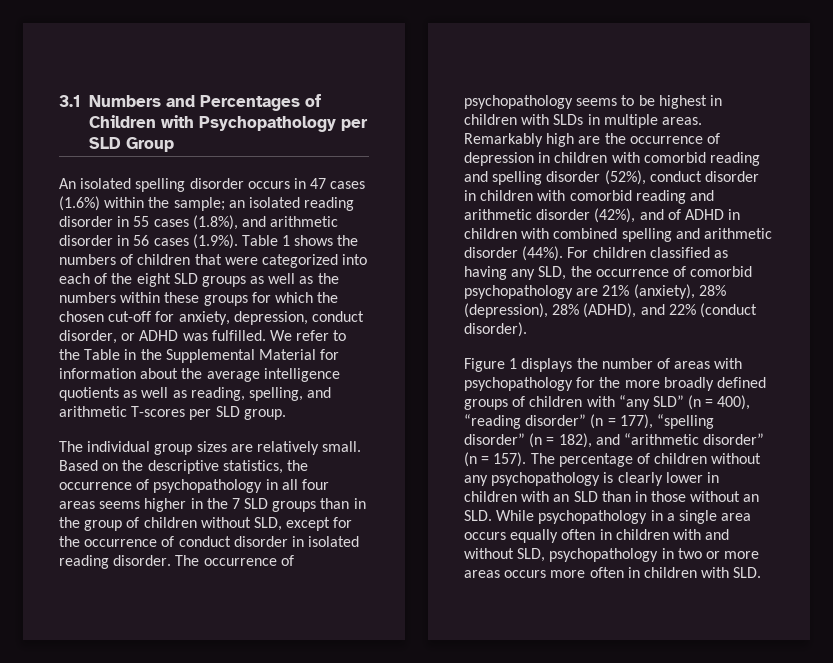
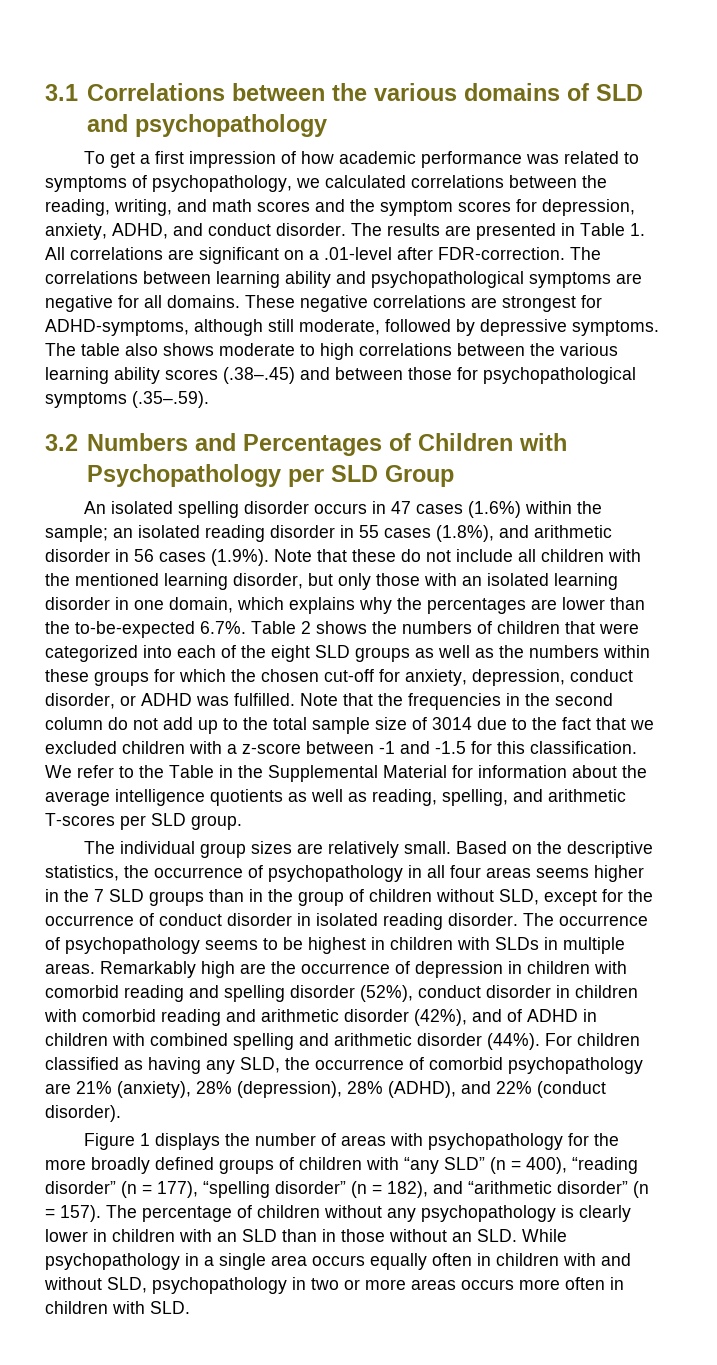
(81, 101) none -> [86,83,643,101] [86,114,327,137] [83,151,639,168] [45,175,607,192] [45,199,635,216] [45,223,645,240] [45,247,601,264] [45,271,642,288] [45,295,602,312] [45,319,659,336] [45,343,618,360] [45,367,636,384] [45,391,209,408] [45,434,78,451] Correlations between the various domains of SLD and psychopathology // To get a first impression of how academic performance was related to symptoms of psychopathology, we calculated correlations between the reading, writing, and math scores and the symptom scores for depression, anxiety, ADHD, and conduct disorder. The results are presented in Table 1. All correlations are significant on a .01-level after FDR-correction. The correlations between learning ability and psychopathological symptoms are negative for all domains. These negative correlations are strongest for ADHD-symptoms, although still moderate, followed by depressive symptoms. The table also shows moderate to high correlations between the various learning ability scores (.38–.45) and between those for psychopathological symptoms (.35–.59). // 3.2
[241,235,291,246] Table 1 -> [274,549,641,562] [45,573,618,590] [45,597,645,614] [45,621,311,638] Note that these do not include all children with the mentioned learning disorder, but only those with an isolated learning disorder in one domain, which explains why the percentages are lower than the to-be-expected 6.7%. Table 2
(266, 335) none -> [300,693,613,710] [45,717,654,734] [45,741,637,754] Note that the frequencies in the second column do not add up to the total sample size of 3014 due to the fact that we excluded children with a z-score between -1 and -1.5 for this classification.

